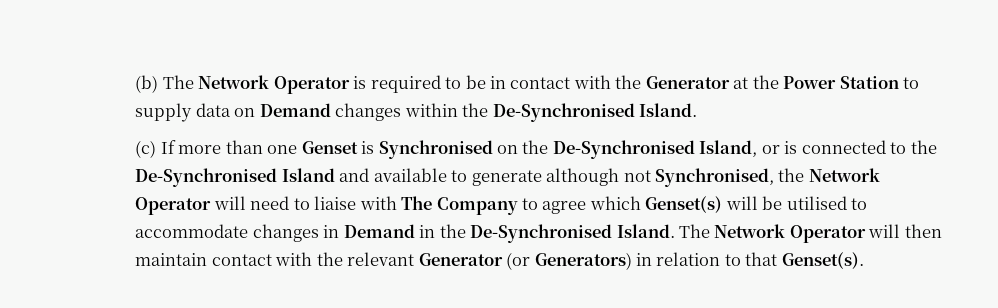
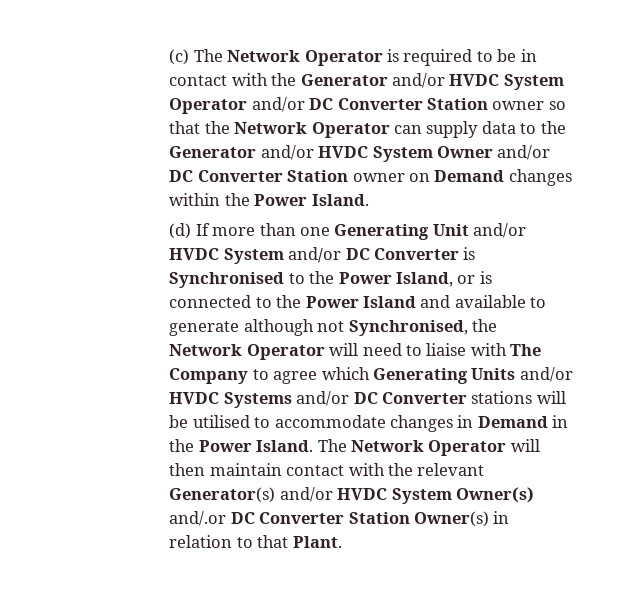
[135,75,159,93] (b) -> [169,49,190,65] (c)
[733,75,920,89] [135,103,231,122] at the Power Station to supply data -> [392,73,564,90] [169,97,566,114] [169,121,566,138] [169,145,551,162] [169,170,405,182] and/or HVDC System Operator and/or DC Converter Station owner so that the Network Operator can supply data to the Generator and/or HVDC System Owner and/or DC Converter Station owner
[492,103,635,122] De-Synchronised -> [254,194,308,206] Power
[135,140,157,158] (c) -> [169,223,192,239] (d)
[301,140,695,159] Genset is Synchronised on the De-Synchronised -> [334,223,527,240] [169,247,476,264] [169,271,392,288] Generating Unit and/or HVDC System and/or DC Converter is Synchronised to the Power
[135,168,278,187] De-Synchronised -> [305,296,359,308] Power
[645,196,723,213] Genset(s) -> [373,367,573,384] [169,391,533,408] Generating Units and/or HVDC Systems and/or DC Converter stations
[470,224,613,243] De-Synchronised -> [198,440,252,452] Power
[418,252,632,270] Generator (or Generators) -> [169,487,535,504] [169,511,490,527] Generator(s) and/or HVDC System Owner(s) and/.or DC Converter Station Owner(s)
[781,252,864,269] Genset(s). -> [292,536,342,548] Plant.

